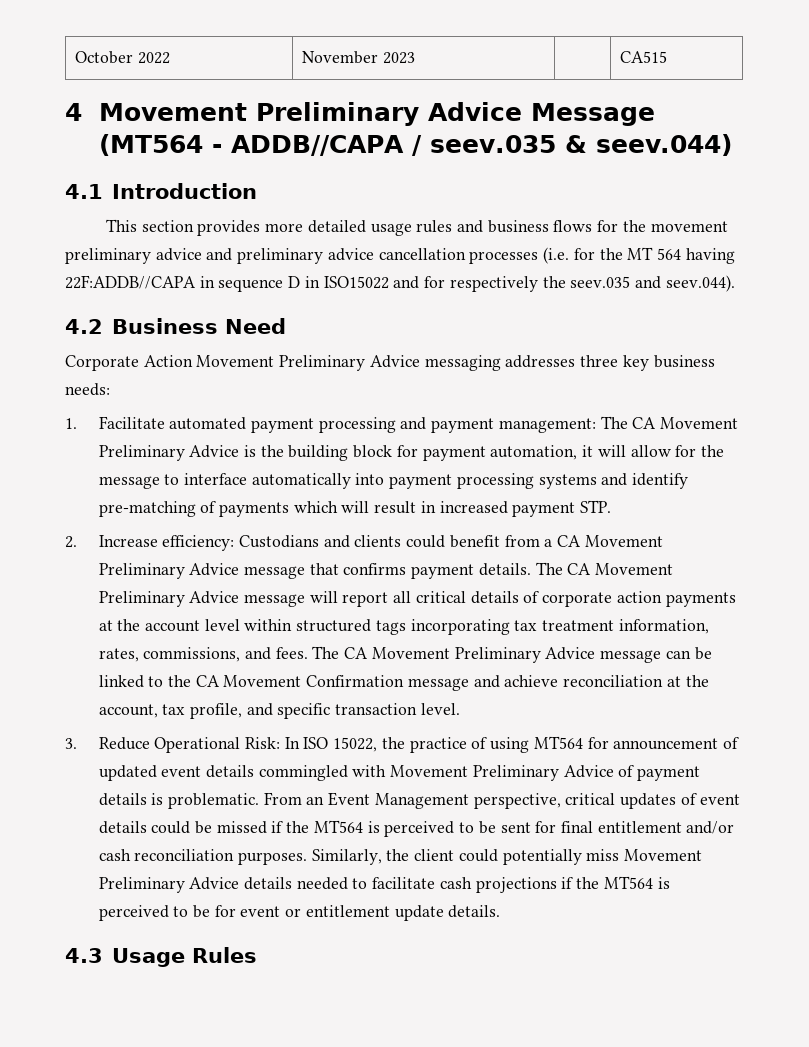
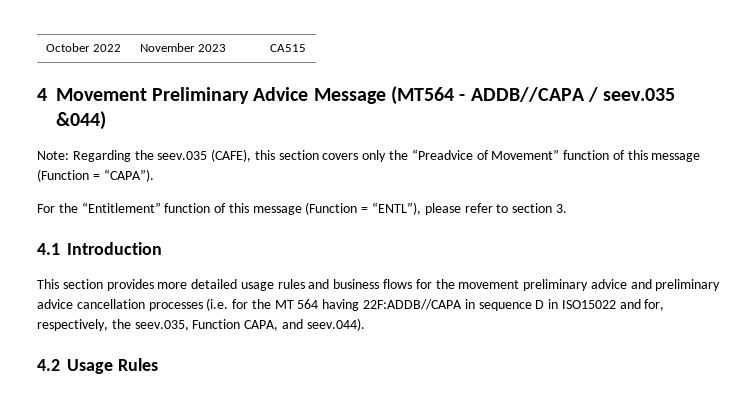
[564,134,733,156] & seev.044) -> [55,111,106,130] [37,149,701,162] [37,169,154,182] [37,202,567,215] &044) // Note: Regarding the seev.035 (CAFE), this section covers only the “Preadvice of Movement” function of this message (Function = “CAPA”). // For the “Entitlement” function of this message (Function = “ENTL”), please refer to section 3.
[424,275,735,292] [65,318,286,334] [65,355,715,371] [65,383,110,396] [65,416,739,433] [98,445,724,461] [98,473,689,489] [98,500,612,517] [65,535,663,551] [98,562,674,579] [98,591,736,607] [98,619,709,635] [98,646,712,663] [98,675,709,691] [98,703,460,719] [65,736,739,753] [98,765,701,781] [98,792,740,809] [98,820,735,837] [98,849,703,865] [98,876,670,893] [98,905,501,921] [65,948,103,963] for respectively the seev.035 and seev.044). // 4.2 Business Need // Corporate Action Movement Preliminary Advice messaging addresses three key business needs: // 1. Facilitate automated payment processing and payment management: The CA Movement Preliminary Advice is the building block for payment automation, it will allow for the message to interface automatically into payment processing systems and identify pre-matching of payments which will result in increased payment STP. // 2. Increase efficiency: Custodians and clients could benefit from a CA Movement Preliminary Advice message that confirms payment details. The CA Movement Preliminary Advice message will report all critical details of corporate action payments at the account level within structured tags incorporating tax treatment information, rates, commissions, and fees. The CA Movement Preliminary Advice message can be linked to the CA Movement Confirmation message and achieve reconciliation at the account, tax profile, and specific transaction level. // 3. Reduce Operational Risk: In ISO 15022, the practice of using MT564 for announcement of updated event details commingled with Movement Preliminary Advice of payment details is problematic. From an Event Management perspective, critical updates of event details could be missed if the MT564 is perceived to be sent for final entitlement and/or cash reconciliation purposes. Similarly, the client could potentially miss Movement Preliminary Advice details needed to facilitate cash projections if the MT564 is perceived to be for event or entitlement update details. // 4.3 -> [644,299,665,311] [37,318,365,331] [37,359,60,371] for, respectively, the seev.035, Function CAPA, and seev.044). // 4.2

